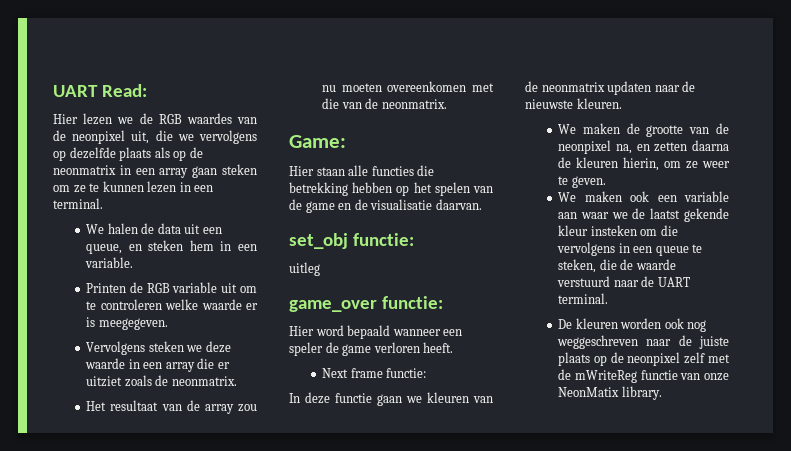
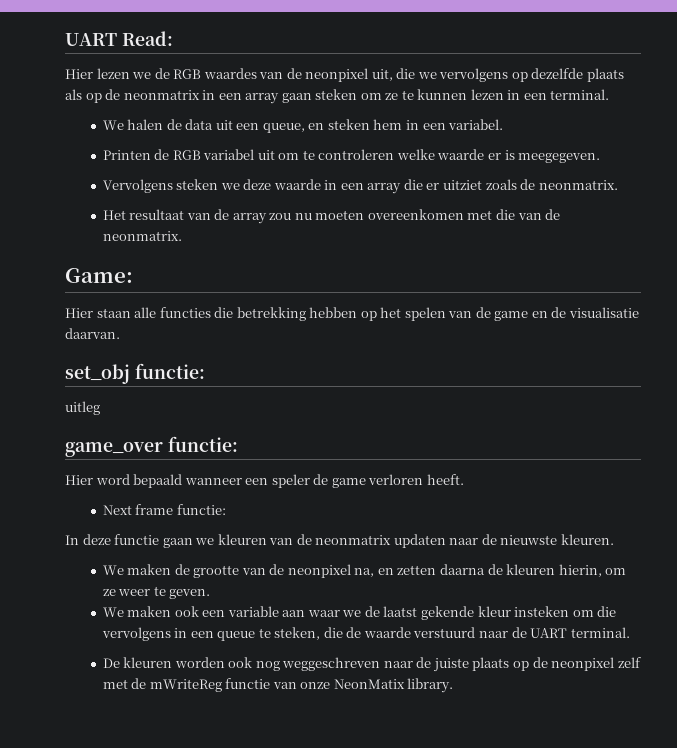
[85,257,134,268] variable. -> [448,119,504,130] variabel.
[172,282,218,293] variable -> [203,149,255,160] variabel

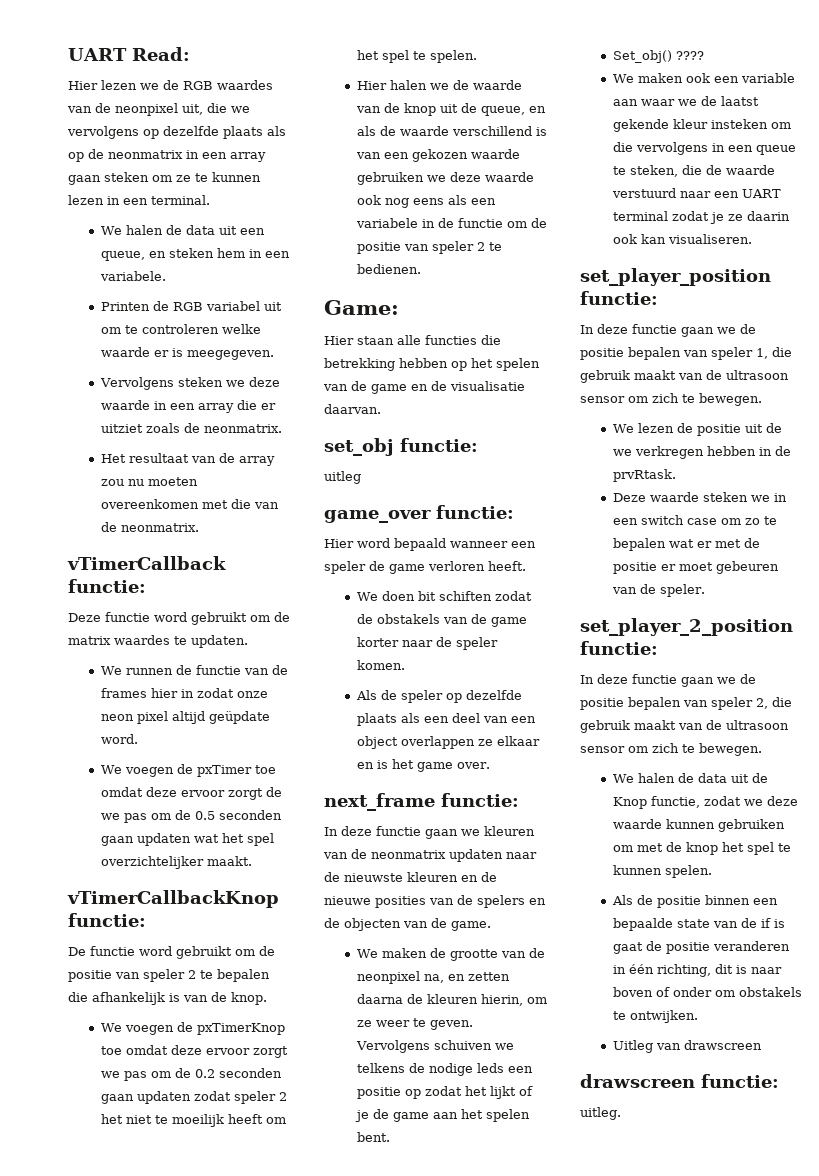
[448,119,504,130] variabel. -> [99,271,166,281] variabele.
(182, 236) none -> [67,556,226,570] [68,579,146,593] [68,612,290,625] [68,635,248,648] [100,665,288,675] [100,688,268,698] [100,711,270,724] [100,734,138,744] [100,764,276,777] [100,787,282,800] [100,810,282,823] [100,833,274,846] [100,856,252,869] [67,890,279,908] [68,913,146,927] [68,946,275,959] [68,969,270,982] [68,992,267,1005] [100,1022,285,1035] [100,1045,288,1058] [100,1068,282,1081] [100,1091,287,1104] [100,1114,286,1127] [356,50,477,63] [356,80,522,90] [355,103,546,116] [356,126,547,136] [355,149,520,162] [356,172,534,185] [356,195,496,208] [355,218,547,228] [356,241,502,254] [356,264,421,274] // vTimerCallback functie: // Deze functie word gebruikt om de matrix waardes te updaten. // We runnen de functie van de frames hier in zodat onze neon pixel altijd geüpdate word. // We voegen de pxTimer toe omdat deze ervoor zorgt de we pas om de 0.5 seconden gaan updaten wat het spel overzichtelijker maakt. // vTimerCallbackKnop functie: // De functie word gebruikt om de positie van speler 2 te bepalen die afhankelijk is van de knop. // We voegen de pxTimerKnop toe omdat deze ervoor zorgt we pas om de 0.2 seconden gaan updaten zodat speler 2 het niet te moeilijk heeft om het spel te spelen. // Hier halen we de waarde van de knop uit de queue, en als de waarde verschillend is van een gekozen waarde gebruiken we deze waarde ook nog eens als een variabele in de functie om de positie van speler 2 te bedienen.
[102,504,174,515] Next frame -> [356,591,532,601] [356,614,527,627] [356,637,498,650] [356,660,405,670] [355,690,522,703] [356,713,536,726] [356,736,540,749] [356,759,490,772] [324,793,435,811] We doen bit schiften zodat de obstakels van de game korter naar de speler komen. // Als de speler op dezelfde plaats als een deel van een object overlappen ze elkaar en is het game over. // next_frame
[560,534,614,545] kleuren. -> [407,872,497,882] [324,895,546,908] [324,918,491,931] kleuren en de nieuwe posities van de spelers en de objecten van de game.
(211, 594) none -> [355,1040,514,1053] [356,1063,533,1076] [356,1086,533,1099] [354,1109,530,1122] [356,1132,390,1142] [612,50,704,63] Vervolgens schuiven we telkens de nodige leds een positie op zodat het lijkt of je de game aan het spelen bent. // Set_obj() ????
[511,627,630,638] [102,657,641,672] [102,678,454,693] de UART terminal. // De kleuren worden ook nog weggeschreven naar de juiste plaats op de neonpixel zelf met de mWriteReg functie van onze NeonMatix library. -> [713,189,781,198] [612,211,790,224] [612,234,752,244] [580,268,771,286] [580,291,658,305] [580,324,756,337] [580,347,792,360] [580,370,789,383] [580,393,762,406] [612,423,782,436] [612,446,791,459] [612,469,676,482] [612,492,787,502] [612,515,777,525] [612,538,760,551] [612,561,779,574] [611,584,705,597] [580,618,793,636] [580,641,658,655] [580,674,756,687] [580,697,792,710] [580,720,789,733] [580,743,762,756] [612,773,768,783] [612,796,798,809] [612,819,785,832] [612,842,791,855] [612,865,712,878] [611,895,778,908] [612,918,785,931] [612,941,790,954] [612,964,782,977] [612,987,802,997] [612,1010,698,1023] [612,1040,762,1053] [580,1074,779,1088] [580,1107,621,1120] een UART terminal zodat je ze daarin ook kan visualiseren. // set_player_position functie: // In deze functie gaan we de positie bepalen van speler 1, die gebruik maakt van de ultrasoon sensor om zich te bewegen. // We lezen de positie uit de we verkregen hebben in de prvRtask. // Deze waarde steken we in een switch case om zo te bepalen wat er met de positie er moet gebeuren van de speler. // set_player_2_position functie: // In deze functie gaan we de positie bepalen van speler 2, die gebruik maakt van de ultrasoon sensor om zich te bewegen. // We halen de data uit de Knop functie, zodat we deze waarde kunnen gebruiken om met de knop het spel te kunnen spelen. // Als de positie binnen een bepaalde state van de if is gaat de positie veranderen in één richting, dit is naar boven of onder om obstakels te ontwijken. // Uitleg van drawscreen // drawscreen functie: // uitleg.

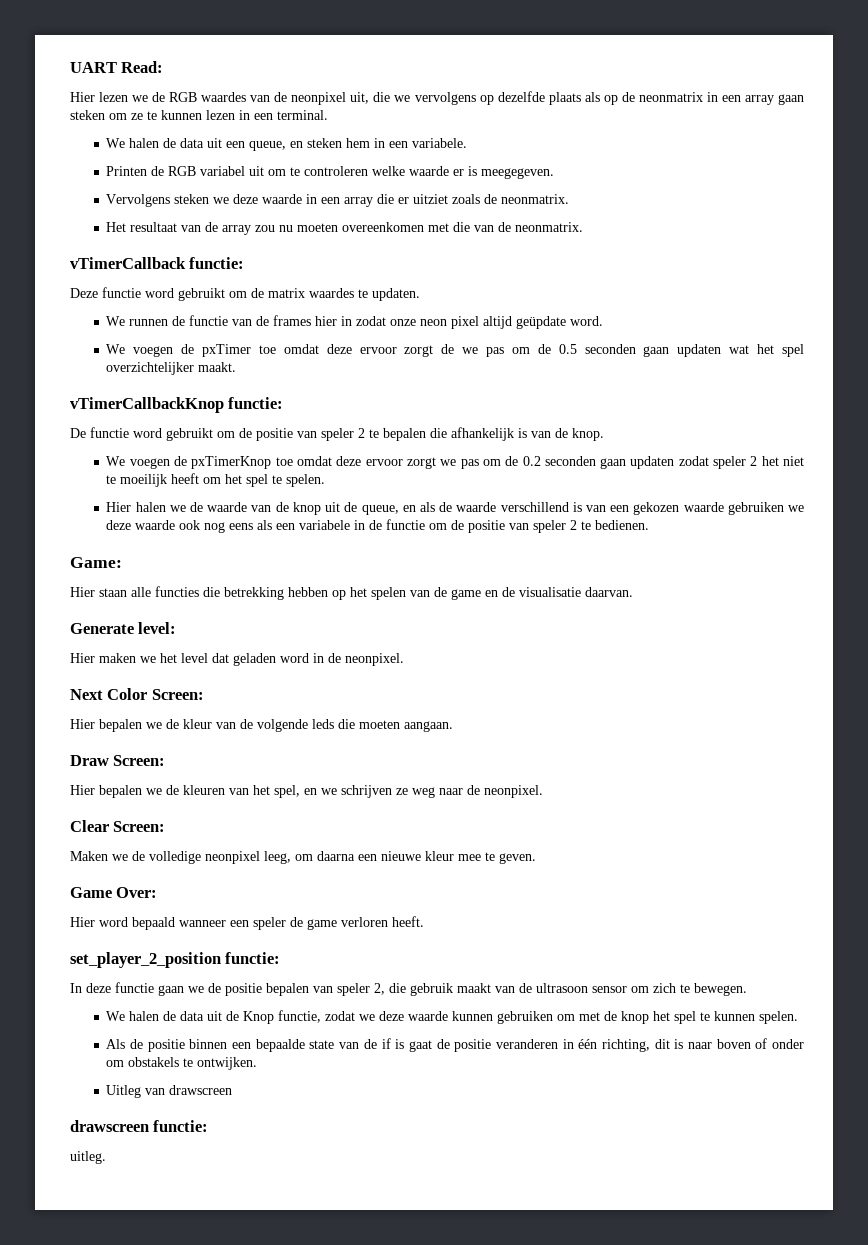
[324,438,478,456] [324,471,361,484] [324,505,514,523] set_obj functie: // uitleg // game_over functie: -> [70,622,177,634] [70,653,404,666] [70,688,204,700] [70,719,453,732] [70,755,166,766] [70,785,543,798] [70,820,166,832] [70,851,536,864] [70,887,158,898] Generate level: // Hier maken we het level dat geladen word in de neonpixel. // Next Color Screen: // Hier bepalen we de kleur van de volgende leds die moeten aangaan. // Draw Screen: // Hier bepalen we de kleuren van het spel, en we schrijven ze weg naar de neonpixel. // Clear Screen: // Maken we de volledige neonpixel leeg, om daarna een nieuwe kleur mee te geven. // Game Over:
[356,591,532,601] [356,614,527,627] [356,637,498,650] [356,660,405,670] [355,690,522,703] [356,713,536,726] [356,736,540,749] [356,759,490,772] [324,793,519,811] [324,826,535,839] [323,849,537,862] [324,872,497,882] [324,895,546,908] [324,918,491,931] [356,948,545,961] [356,971,510,984] [356,994,547,1006] [356,1018,473,1030] [355,1040,514,1053] [356,1063,533,1076] [356,1086,533,1099] [354,1109,530,1122] [356,1132,390,1142] [612,50,704,63] [612,73,795,83] [612,96,759,106] [612,119,791,132] [612,142,796,155] [612,165,775,177] [611,188,781,198] [612,211,790,224] [612,234,752,244] [580,268,771,286] [580,291,658,305] [580,324,756,337] [580,347,792,360] [580,370,789,383] [580,393,762,406] [612,423,782,436] [612,446,791,459] [612,469,676,482] [612,492,787,502] [612,515,777,525] [612,538,760,551] [612,561,779,574] [611,584,705,597] // We doen bit schiften zodat de obstakels van de game korter naar de speler komen. // Als de speler op dezelfde plaats als een deel van een object overlappen ze elkaar en is het game over. // next_frame functie: // In deze functie gaan we kleuren van de neonmatrix updaten naar de nieuwste kleuren en de nieuwe posities van de spelers en de objecten van de game. // We maken de grootte van de neonpixel na, en zetten daarna de kleuren hierin, om ze weer te geven. Vervolgens schuiven we telkens de nodige leds een positie op zodat het lijkt of je de game aan het spelen bent. // Set_obj() ???? // We maken ook een variable aan waar we de laatst gekende kleur insteken om die vervolgens in een queue te steken, die de waarde verstuurd naar een UART terminal zodat je ze daarin ook kan visualiseren. // set_player_position functie: // In deze functie gaan we de positie bepalen van speler 1, die gebruik maakt van de ultrasoon sensor om zich te bewegen. // We lezen de positie uit de we verkregen hebben in de prvRtask. // Deze waarde steken we in een switch case om zo te bepalen wat er met de positie er moet gebeuren van de speler. -> (424, 921) none

